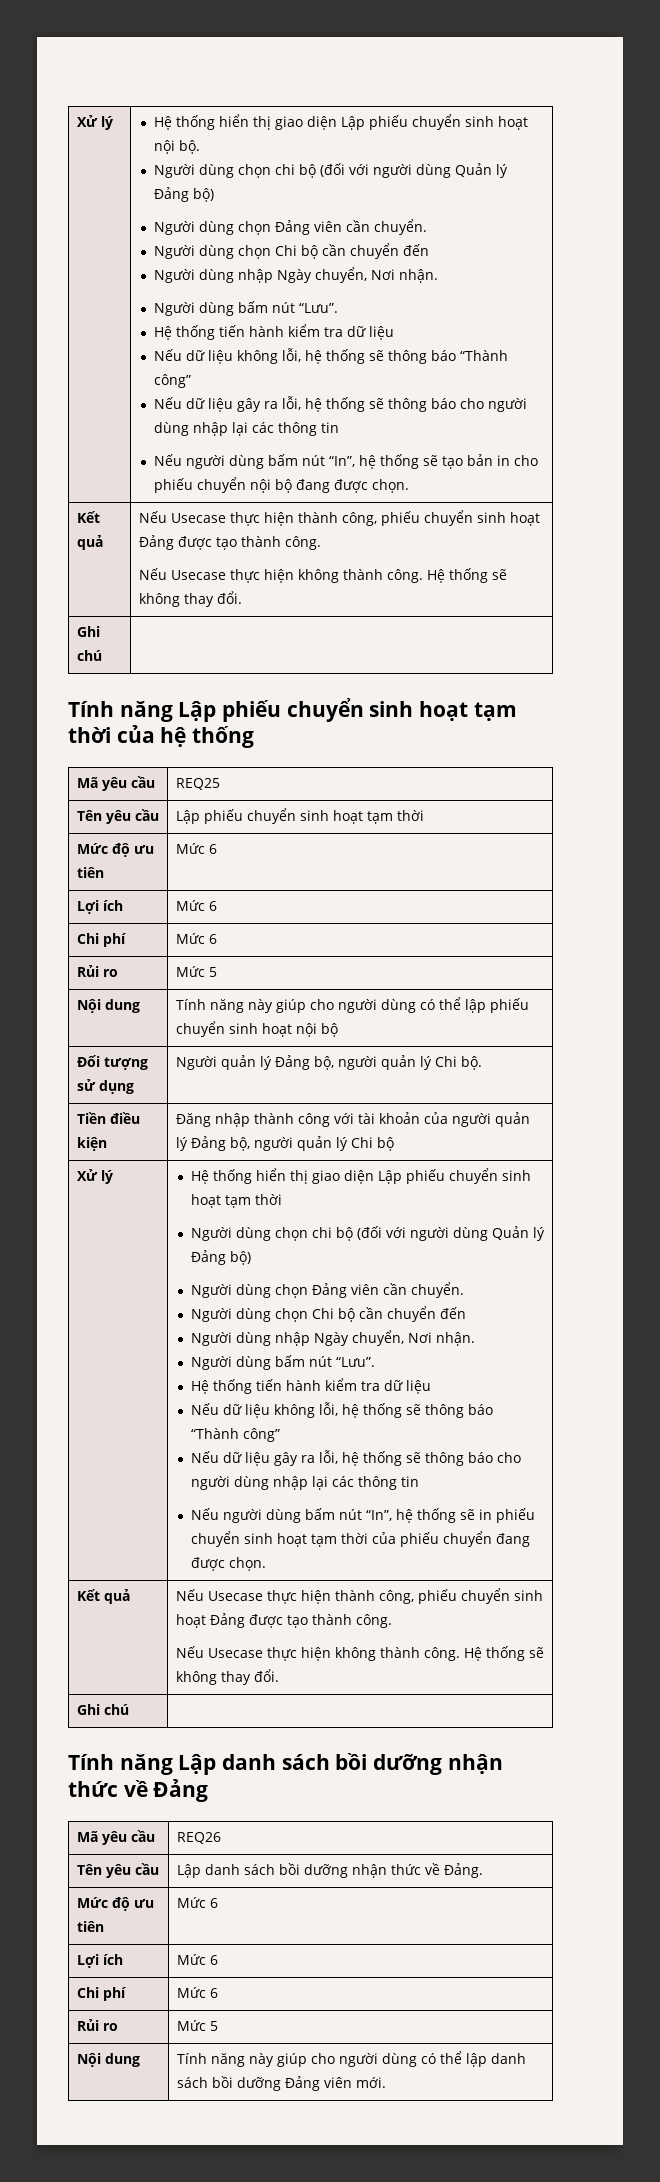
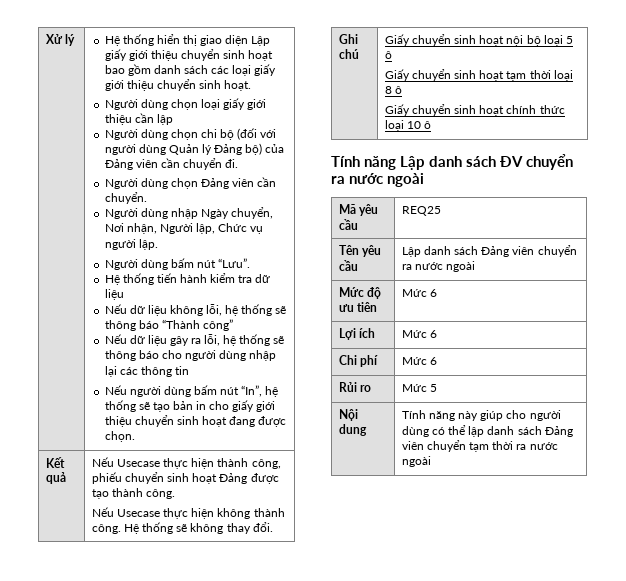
[76,115,113,130] [154,114,529,130] [154,140,201,154] Xử lý | Hệ thống hiển thị giao diện Lập phiếu chuyển sinh hoạt nội bộ. -> [45,34,76,46] [104,34,271,46] [104,49,274,61] [104,64,277,76] [104,79,252,91] [104,98,267,110] [104,113,173,125] Xử lý | Hệ thống hiển thị giao diện Lập giấy giới thiệu chuyển sinh hoạt bao gồm danh sách các loại giấy giới thiệu chuyển sinh hoạt. // Người dùng chọn loại giấy giới thiệu cần lập
[154,219,428,235] [154,243,430,259] [154,267,439,283] // Người dùng chọn Đảng viên cần chuyển. // Người dùng chọn Chi bộ cần chuyển đến // Người dùng nhập Ngày chuyển, Nơi nhận. -> [265,144,285,153] [104,158,239,170] [104,177,277,189] [104,192,147,204] [104,207,274,219] [104,223,264,234] [104,239,158,250] của Đảng viên cần chuyển đi. // Người dùng chọn Đảng viên cần chuyển. // Người dùng nhập Ngày chuyển, Nơi nhận, Người lập, Chức vụ người lập.
[154,477,293,493] phiếu chuyển nội bộ -> [232,400,276,412] [104,415,227,427] giấy giới thiệu chuyển sinh hoạt
[68,698,517,722] [68,725,255,748] // Tính năng Lập phiếu chuyển sinh hoạt tạm thời của hệ thống -> [384,34,573,46] [384,51,392,59] [384,69,573,81] [384,86,403,94] [384,104,565,116] [384,120,432,131] [331,154,573,170] [331,173,424,187] Giấy chuyển sinh hoạt nội bộ loại 5 ô // Giấy chuyển sinh hoạt tạm thời loại 8 ô // Giấy chuyển sinh hoạt chính thức loại 10 ô // Tính năng Lập danh sách ĐV chuyển ra nước ngoài
[203,808,424,824] [76,843,154,858] [76,867,104,878] [175,843,217,854] [76,900,123,915] [175,900,217,911] [76,933,126,947] [175,933,217,944] [76,965,118,977] [175,966,217,977] [76,999,140,1014] [175,997,529,1013] [175,1021,338,1037] [76,1055,148,1071] [76,1079,134,1095] [175,1055,482,1070] [76,1112,140,1124] [76,1137,107,1152] [175,1112,530,1127] [175,1136,394,1151] [76,1169,113,1184] [191,1168,532,1184] [191,1194,283,1208] [191,1226,546,1241] [191,1250,252,1265] [191,1282,465,1298] [191,1306,467,1322] [191,1330,476,1346] [191,1355,376,1370] [191,1378,432,1394] [191,1402,494,1418] [191,1428,281,1442] [191,1450,522,1466] [191,1476,420,1490] [191,1508,536,1523] [191,1531,531,1547] [191,1557,267,1571] [76,1589,130,1604] [175,1588,543,1604] [175,1613,392,1628] [175,1646,544,1661] [175,1669,279,1685] [76,1704,129,1715] [68,1753,503,1775] [68,1779,209,1802] [76,1830,155,1845] [176,1832,221,1844] [76,1863,159,1878] [176,1863,483,1878] phiếu chuyển sinh hoạt tạm thời // Mức độ ưu tiên | Mức 6 // Lợi ích | Mức 6 // Chi phí | Mức 6 // Rủi ro | Mức 5 // Nội dung | Tính năng này giúp cho người dùng có thể lập phiếu chuyển sinh hoạt nội bộ // Đối tượng sử dụng | Người quản lý Đảng bộ, người quản lý Chi bộ. // Tiền điều kiện | Đăng nhập thành công với tài khoản của người quản lý Đảng bộ, người quản lý Chi bộ // Xử lý | Hệ thống hiển thị giao diện Lập phiếu chuyển sinh hoạt tạm thời // Người dùng chọn chi bộ (đối với người dùng Quản lý Đảng bộ) // Người dùng chọn Đảng viên cần chuyển. // Người dùng chọn Chi bộ cần chuyển đến // Người dùng nhập Ngày chuyển, Nơi nhận. // Người dùng bấm nút “Lưu”. // Hệ thống tiến hành kiểm tra dữ liệu // Nếu dữ liệu không lỗi, hệ thống sẽ thông báo “Thành công” // Nếu dữ liệu gây ra lỗi, hệ thống sẽ thông báo cho người dùng nhập lại các thông tin // Nếu người dùng bấm nút “In”, hệ thống sẽ in phiếu chuyển sinh hoạt tạm thời của phiếu chuyển đang được chọn. // Kết quả | Nếu Usecase thực hiện thành công, phiếu chuyển sinh hoạt Đảng được tạo thành công. // Nếu Usecase thực hiện không thành công. Hệ thống sẽ không thay đổi. // Ghi chú | // Tính năng Lập danh sách bồi dưỡng nhận thức về Đảng // Mã yêu cầu | REQ26 // Tên yêu cầu | Lập danh sách bồi dưỡng nhận thức về Đảng. -> [424,245,577,257] [401,261,476,272] danh sách Đảng viên chuyển ra nước ngoài
[211,2076,386,2091] bồi dưỡng Đảng viên mới. -> [544,426,573,437] [401,440,558,452] [401,456,431,467] Đảng viên chuyển tạm thời ra nước ngoài

